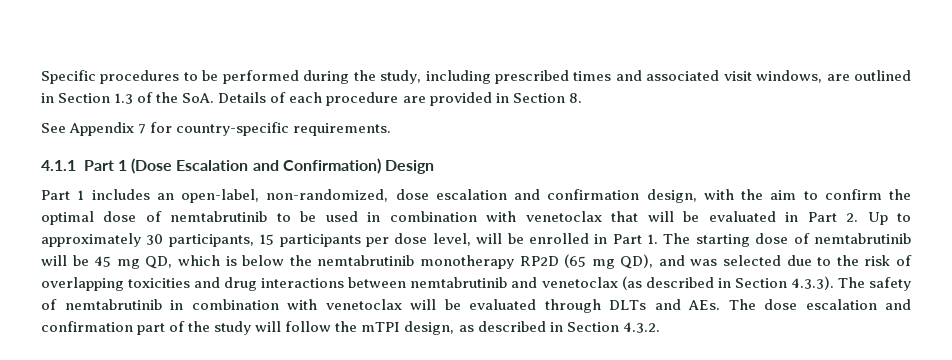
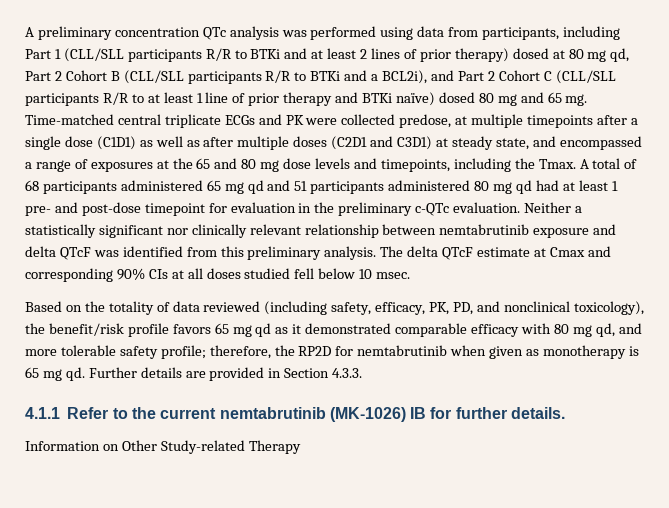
[41,70,911,84] [41,92,582,106] [41,122,392,136] [41,158,435,174] [41,189,911,203] [41,211,912,225] [41,233,912,247] [41,254,913,269] [41,276,912,291] [41,299,911,313] [41,321,660,335] Specific procedures to be performed during the study, including prescribed times and associated visit windows, are outlined in Section 1.3 of the SoA. Details of each procedure are provided in Section 8. // See Appendix 7 for country-specific requirements. // 4.1.1 Part 1 (Dose Escalation and Confirmation) Design // Part 1 includes an open-label, non-randomized, dose escalation and confirmation design, with the aim to confirm the optimal dose of nemtabrutinib to be used in combination with venetoclax that will be evaluated in Part 2. Up to approximately 30 participants, 15 participants per dose level, will be enrolled in Part 1. The starting dose of nemtabrutinib will be 45 mg QD, which is below the nemtabrutinib monotherapy RP2D (65 mg QD), and was selected due to the risk of overlapping toxicities and drug interactions between nemtabrutinib and venetoclax (as described in Section 4.3.3). The safety of nemtabrutinib in combination with venetoclax will be evaluated through DLTs and AEs. The dose escalation and confirmation part of the study will follow the mTPI design, as described in Section 4.3.2. -> [25,26,621,40] [25,48,630,62] [25,70,616,84] [25,92,588,106] [25,114,638,128] [25,136,642,150] [25,158,638,172] [25,180,618,194] [25,202,582,216] [25,224,617,238] [25,246,611,260] [25,268,411,282] [25,301,644,315] [25,323,642,337] [25,345,639,359] [25,367,363,381] [25,407,566,422] [25,440,301,454] A preliminary concentration QTc analysis was performed using data from participants, including Part 1 (CLL/SLL participants R/R to BTKi and at least 2 lines of prior therapy) dosed at 80 mg qd, Part 2 Cohort B (CLL/SLL participants R/R to BTKi and a BCL2i), and Part 2 Cohort C (CLL/SLL participants R/R to at least 1 line of prior therapy and BTKi naïve) dosed 80 mg and 65 mg. Time-matched central triplicate ECGs and PK were collected predose, at multiple timepoints after a single dose (C1D1) as well as after multiple doses (C2D1 and C3D1) at steady state, and encompassed a range of exposures at the 65 and 80 mg dose levels and timepoints, including the Tmax. A total of 68 participants administered 65 mg qd and 51 participants administered 80 mg qd had at least 1 pre- and post-dose timepoint for evaluation in the preliminary c-QTc evaluation. Neither a statistically significant nor clinically relevant relationship between nemtabrutinib exposure and delta QTcF was identified from this preliminary analysis. The delta QTcF estimate at Cmax and corresponding 90% CIs at all doses studied fell below 10 msec. // Based on the totality of data reviewed (including safety, efficacy, PK, PD, and nonclinical toxicology), the benefit/risk profile favors 65 mg qd as it demonstrated comparable efficacy with 80 mg qd, and more tolerable safety profile; therefore, the RP2D for nemtabrutinib when given as monotherapy is 65 mg qd. Further details are provided in Section 4.3.3. // 4.1.1 Refer to the current nemtabrutinib (MK-1026) IB for further details. // Information on Other Study-related Therapy

